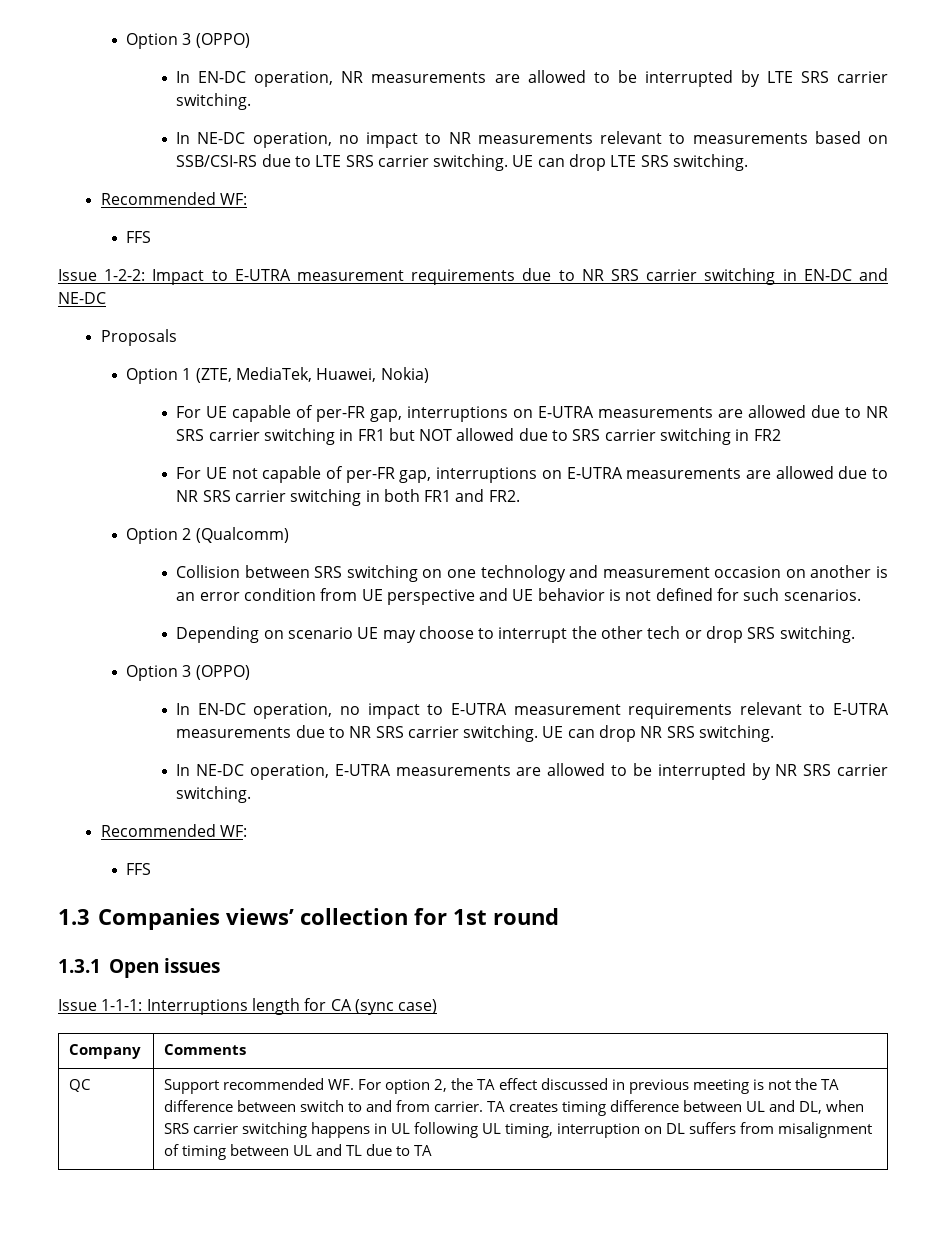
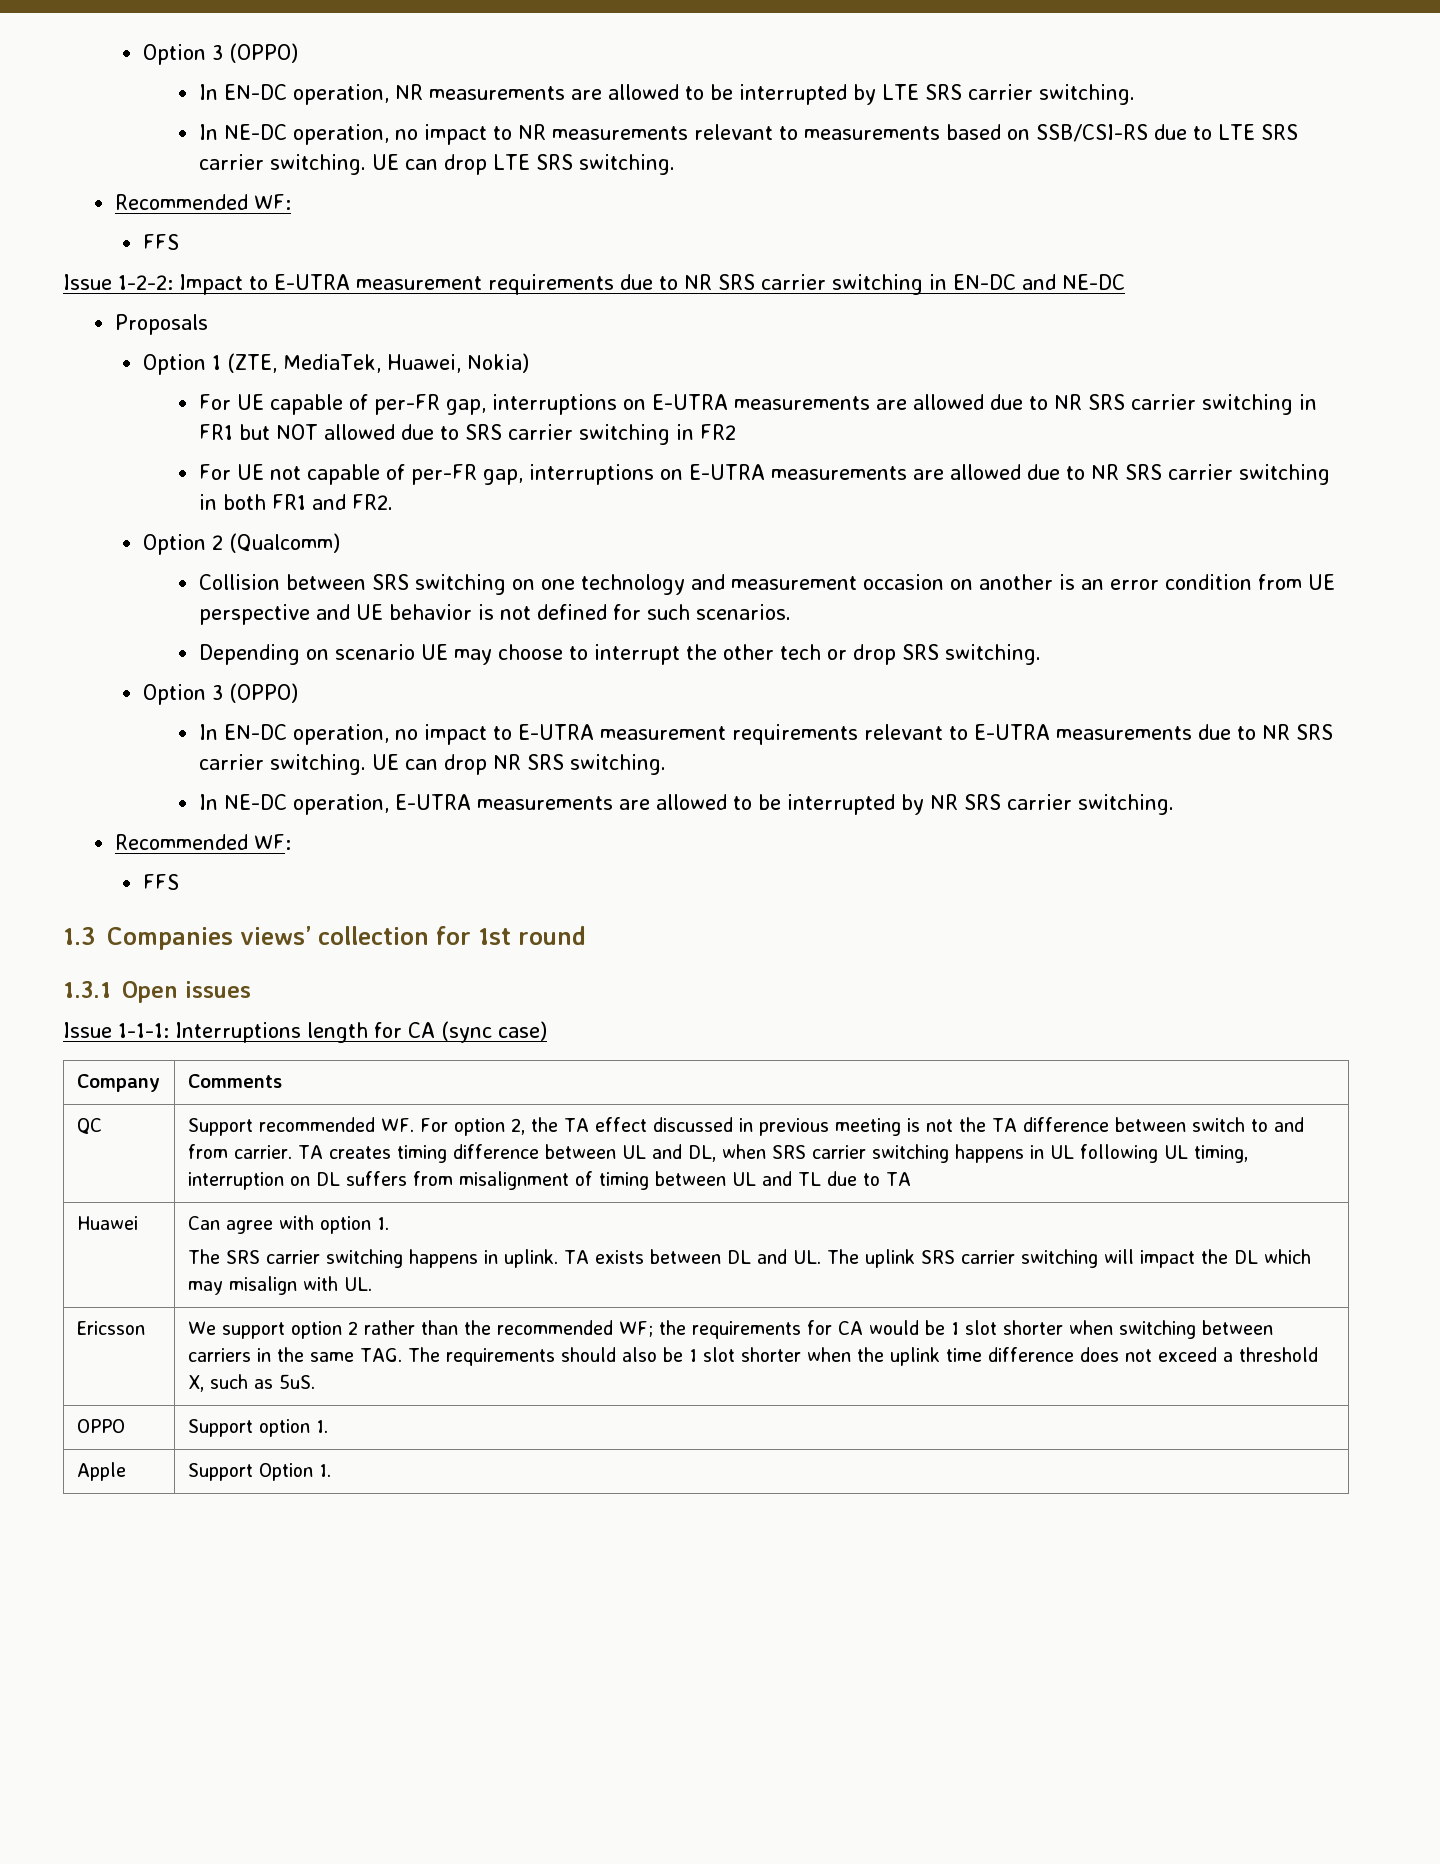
(433, 1150) none -> [76,1216,138,1230] [187,1215,389,1234] [187,1249,1311,1268] [187,1276,372,1295] [76,1321,145,1335] [187,1320,1273,1339] [187,1347,1318,1366] [187,1374,315,1392] [76,1419,125,1433] [187,1419,328,1437] [76,1462,126,1481] [187,1463,331,1481] // Huawei | Can agree with option 1. // The SRS carrier switching happens in uplink. TA exists between DL and UL. The uplink SRS carrier switching will impact the DL which may misalign with UL. // Ericsson | We support option 2 rather than the recommended WF; the requirements for CA would be 1 slot shorter when switching between carriers in the same TAG. The requirements should also be 1 slot shorter when the uplink time difference does not exceed a threshold X, such as 5uS. // OPPO | Support option 1. // Apple | Support Option 1.

